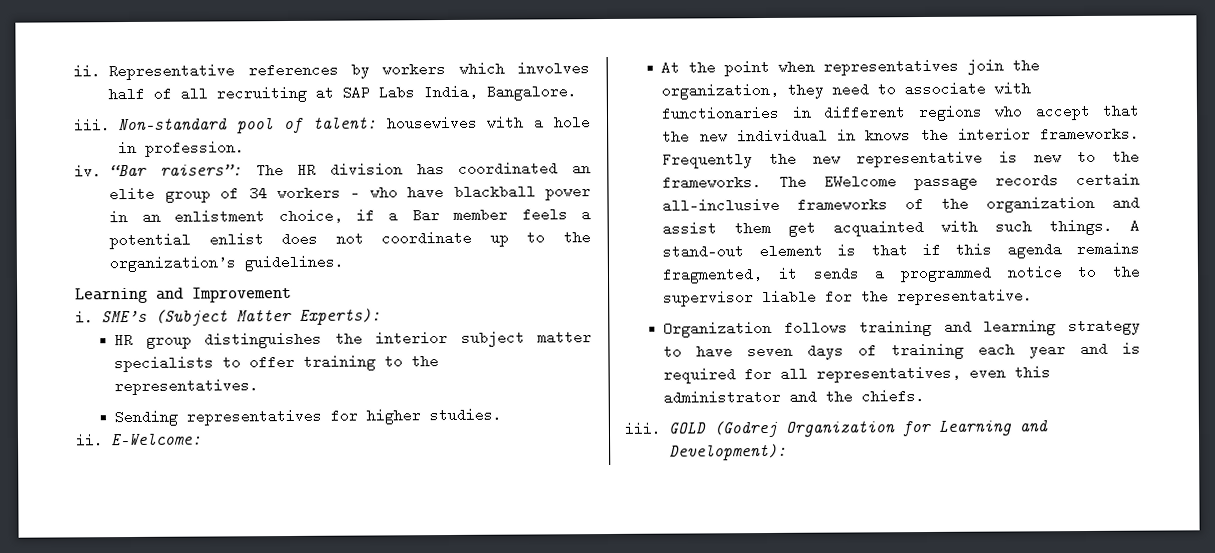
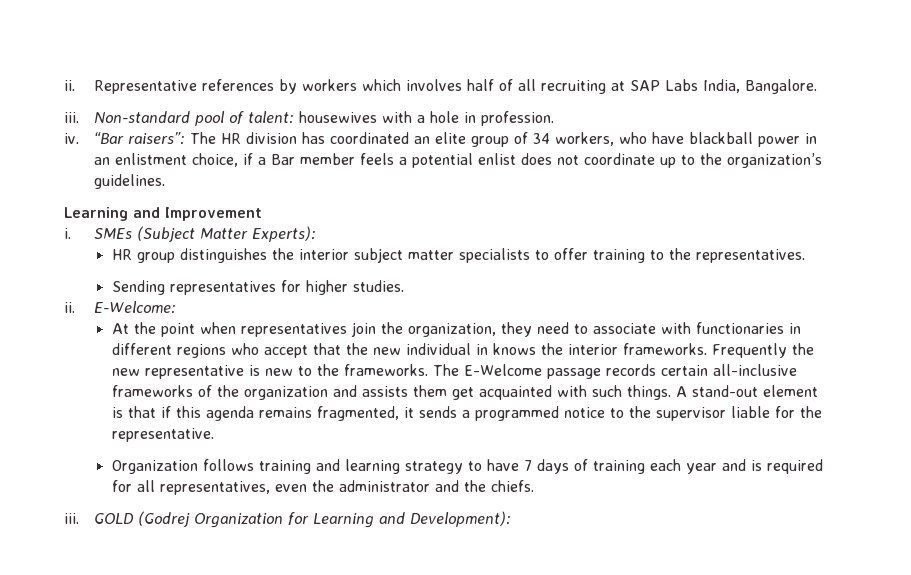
[276,185,361,201] workers – -> [554,132,614,146] workers,
[101,310,148,323] SME’s -> [93,228,132,239] SMEs
[824,174,898,189] EWelcome -> [463,364,542,376] E-Welcome
[662,221,718,236] assist -> [361,386,408,397] assists
[747,343,794,359] seven -> [523,460,532,471] 7
[1014,366,1052,378] this -> [311,480,334,492] the

